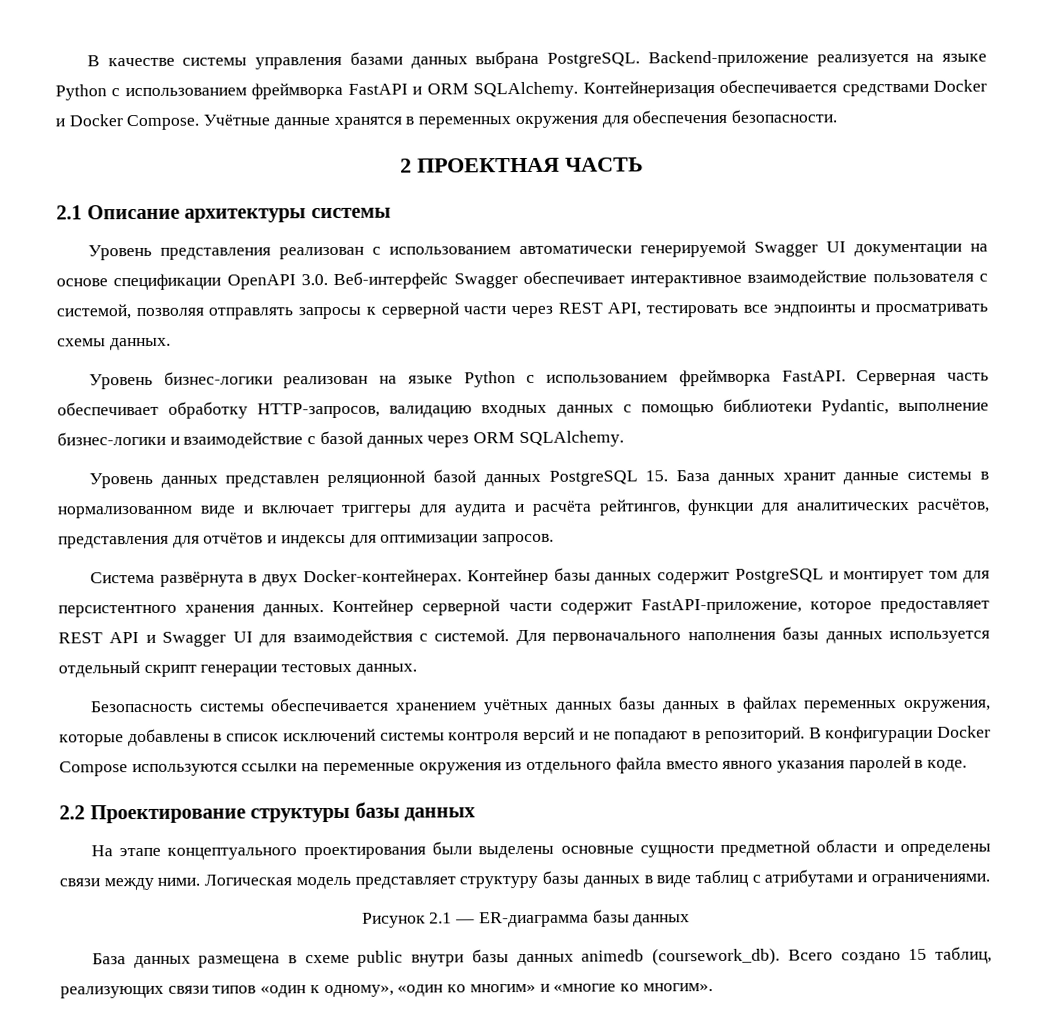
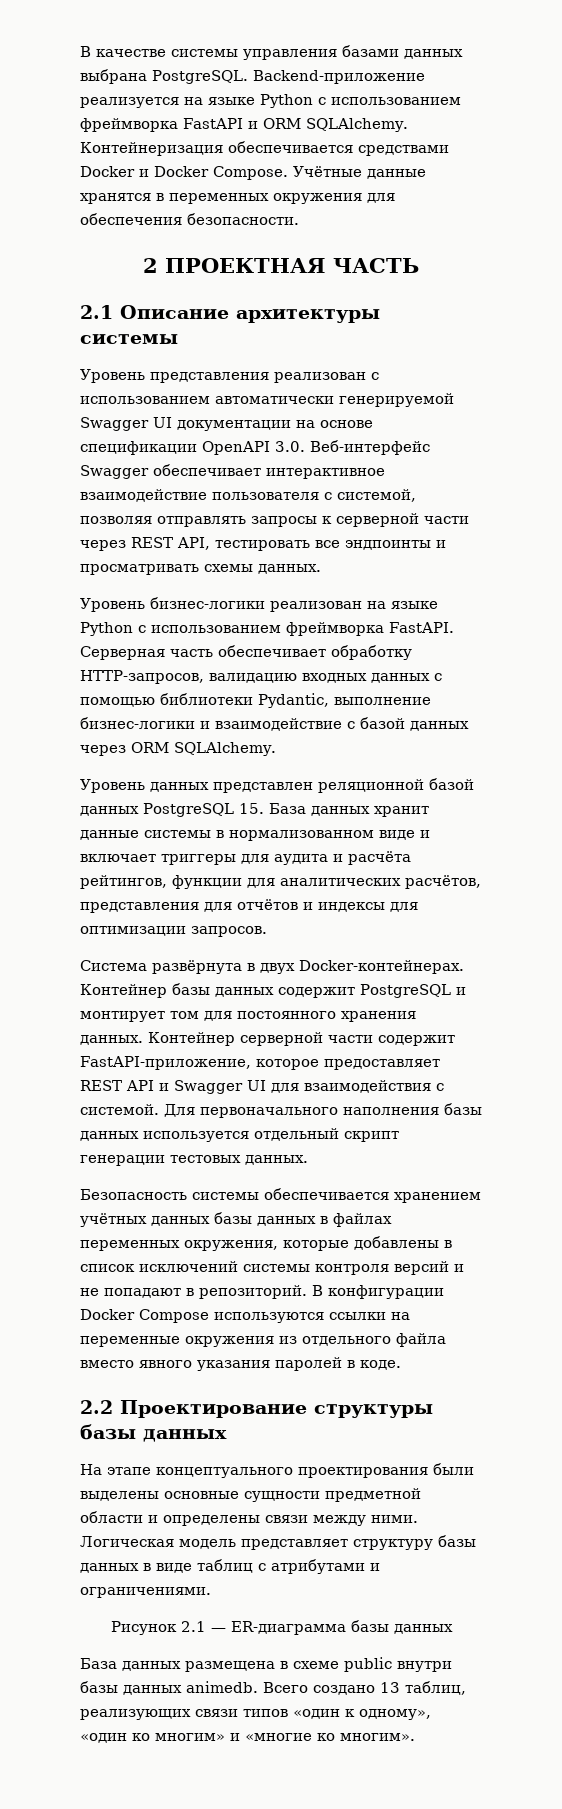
[58,604,177,618] персистентного -> [237,1011,336,1019] постоянного
[581,947,781,966] animedb (coursework_db). -> [186,1681,258,1693] animedb.
[908,948,928,960] 15 -> [380,1682,400,1693] 13

